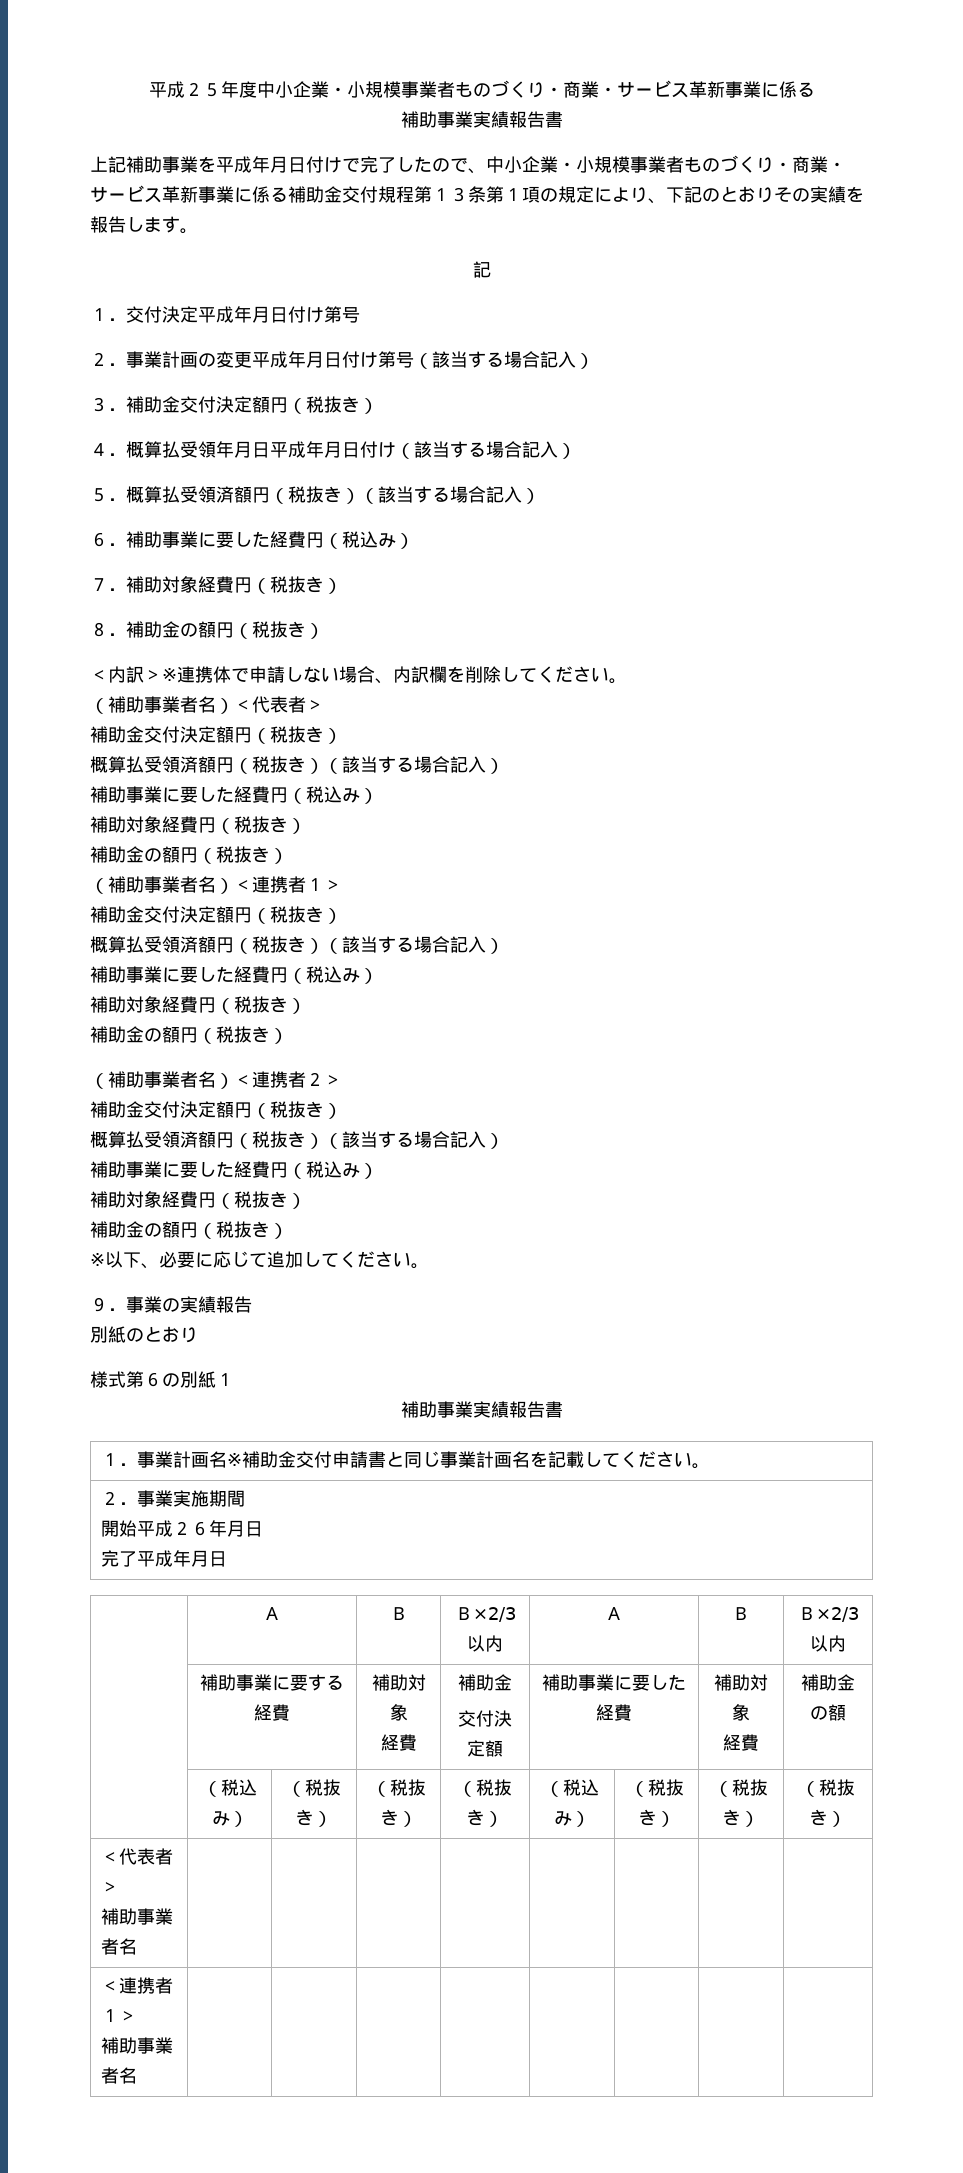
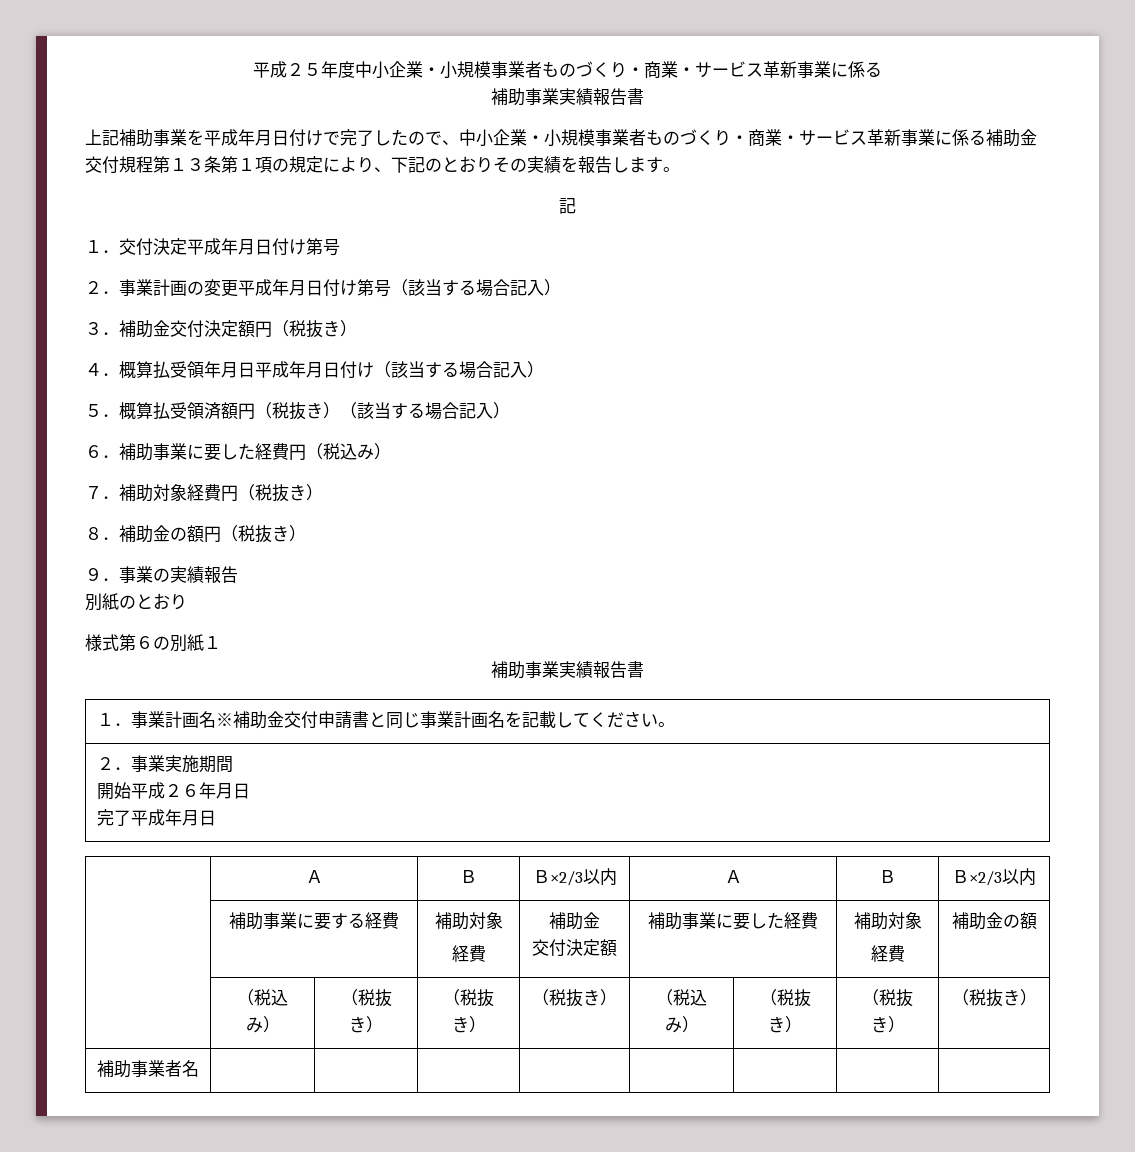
[90,666,627,684] [90,696,324,714] [90,726,342,744] [90,756,504,774] [90,786,378,804] [90,816,306,834] [90,846,288,864] [90,876,342,894] [90,906,342,924] [90,936,504,954] [90,966,378,984] [90,996,306,1014] [90,1026,288,1044] [90,1071,342,1089] [90,1101,342,1119] [90,1131,504,1149] [90,1161,378,1179] [90,1191,306,1209] [90,1221,288,1239] [90,1251,429,1269] // ＜内訳＞※連携体で申請しない場合、内訳欄を削除してください。 // （補助事業者名）＜代表者＞ // 補助金交付決定額円（税抜き） // 概算払受領済額円（税抜き）（該当する場合記入） // 補助事業に要した経費円（税込み） // 補助対象経費円（税抜き） // 補助金の額円（税抜き） // （補助事業者名）＜連携者１＞ // 補助金交付決定額円（税抜き） // 概算払受領済額円（税抜き）（該当する場合記入） // 補助事業に要した経費円（税込み） // 補助対象経費円（税抜き） // 補助金の額円（税抜き） // （補助事業者名）＜連携者２＞ // 補助金交付決定額円（税抜き） // 概算払受領済額円（税抜き）（該当する場合記入） // 補助事業に要した経費円（税込み） // 補助対象経費円（税抜き） // 補助金の額円（税抜き） // ※以下、必要に応じて追加してください。 -> (306, 533) none
[101,1848,174,1865] [101,1882,120,1893] [101,1908,174,1925] [101,1938,138,1955] [101,1977,174,1994] [101,2009,138,2022] [101,2037,174,2054] [101,2067,138,2084] ＜代表者＞ // 補助事業者名 | | | | | | | | // ＜連携者１＞ // 補助事業者名 | | | | | | | | -> [96,1060,199,1078] 補助事業者名 | | | | | | | |

